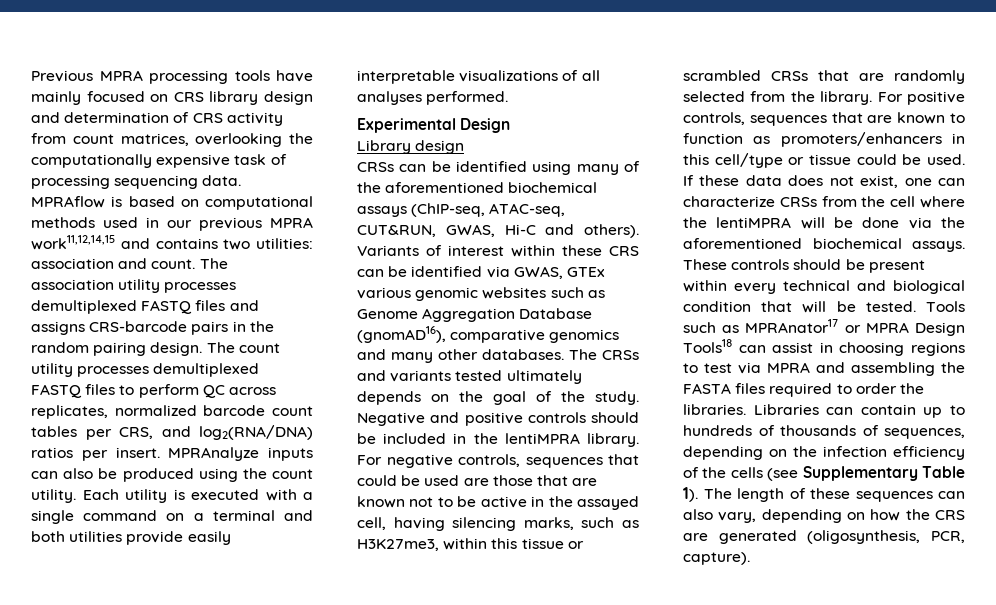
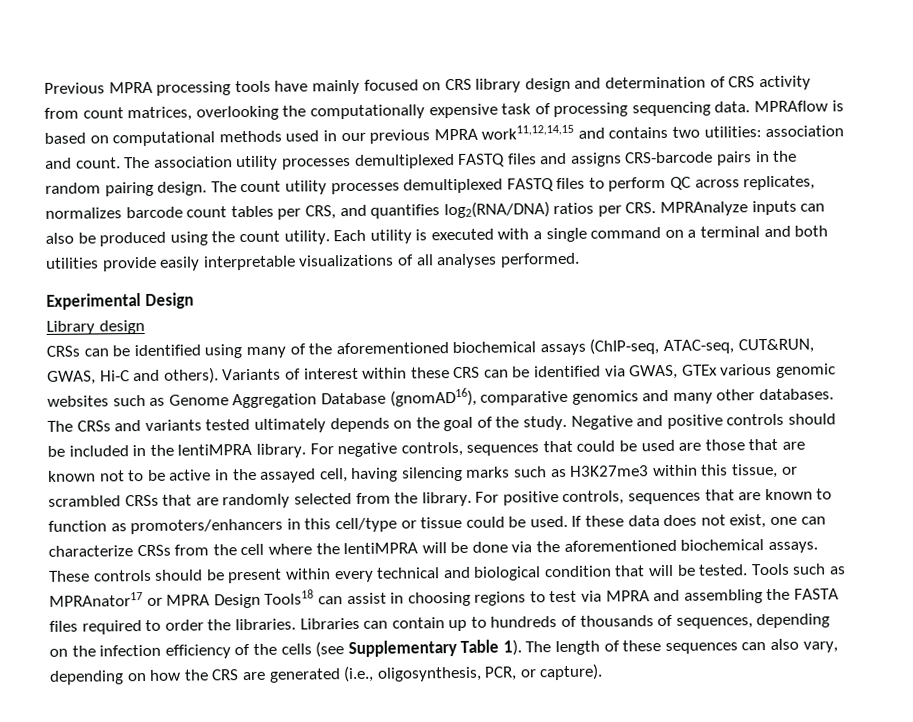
[114,405,197,416] normalized -> [45,207,122,219] normalizes
(191, 431) none -> [370,204,441,219] quantifies
[115,447,160,458] insert. -> [625,202,657,214] CRS.
[523,517,639,530] [357,539,439,551] marks, such as H3K27me3, -> [466,465,650,478] marks such as H3K27me3
[521,538,564,549] tissue -> [732,463,779,479] tissue,
[807,530,965,544] (oligosynthesis, PCR, -> [343,665,537,683] (i.e., oligosynthesis, PCR, or

